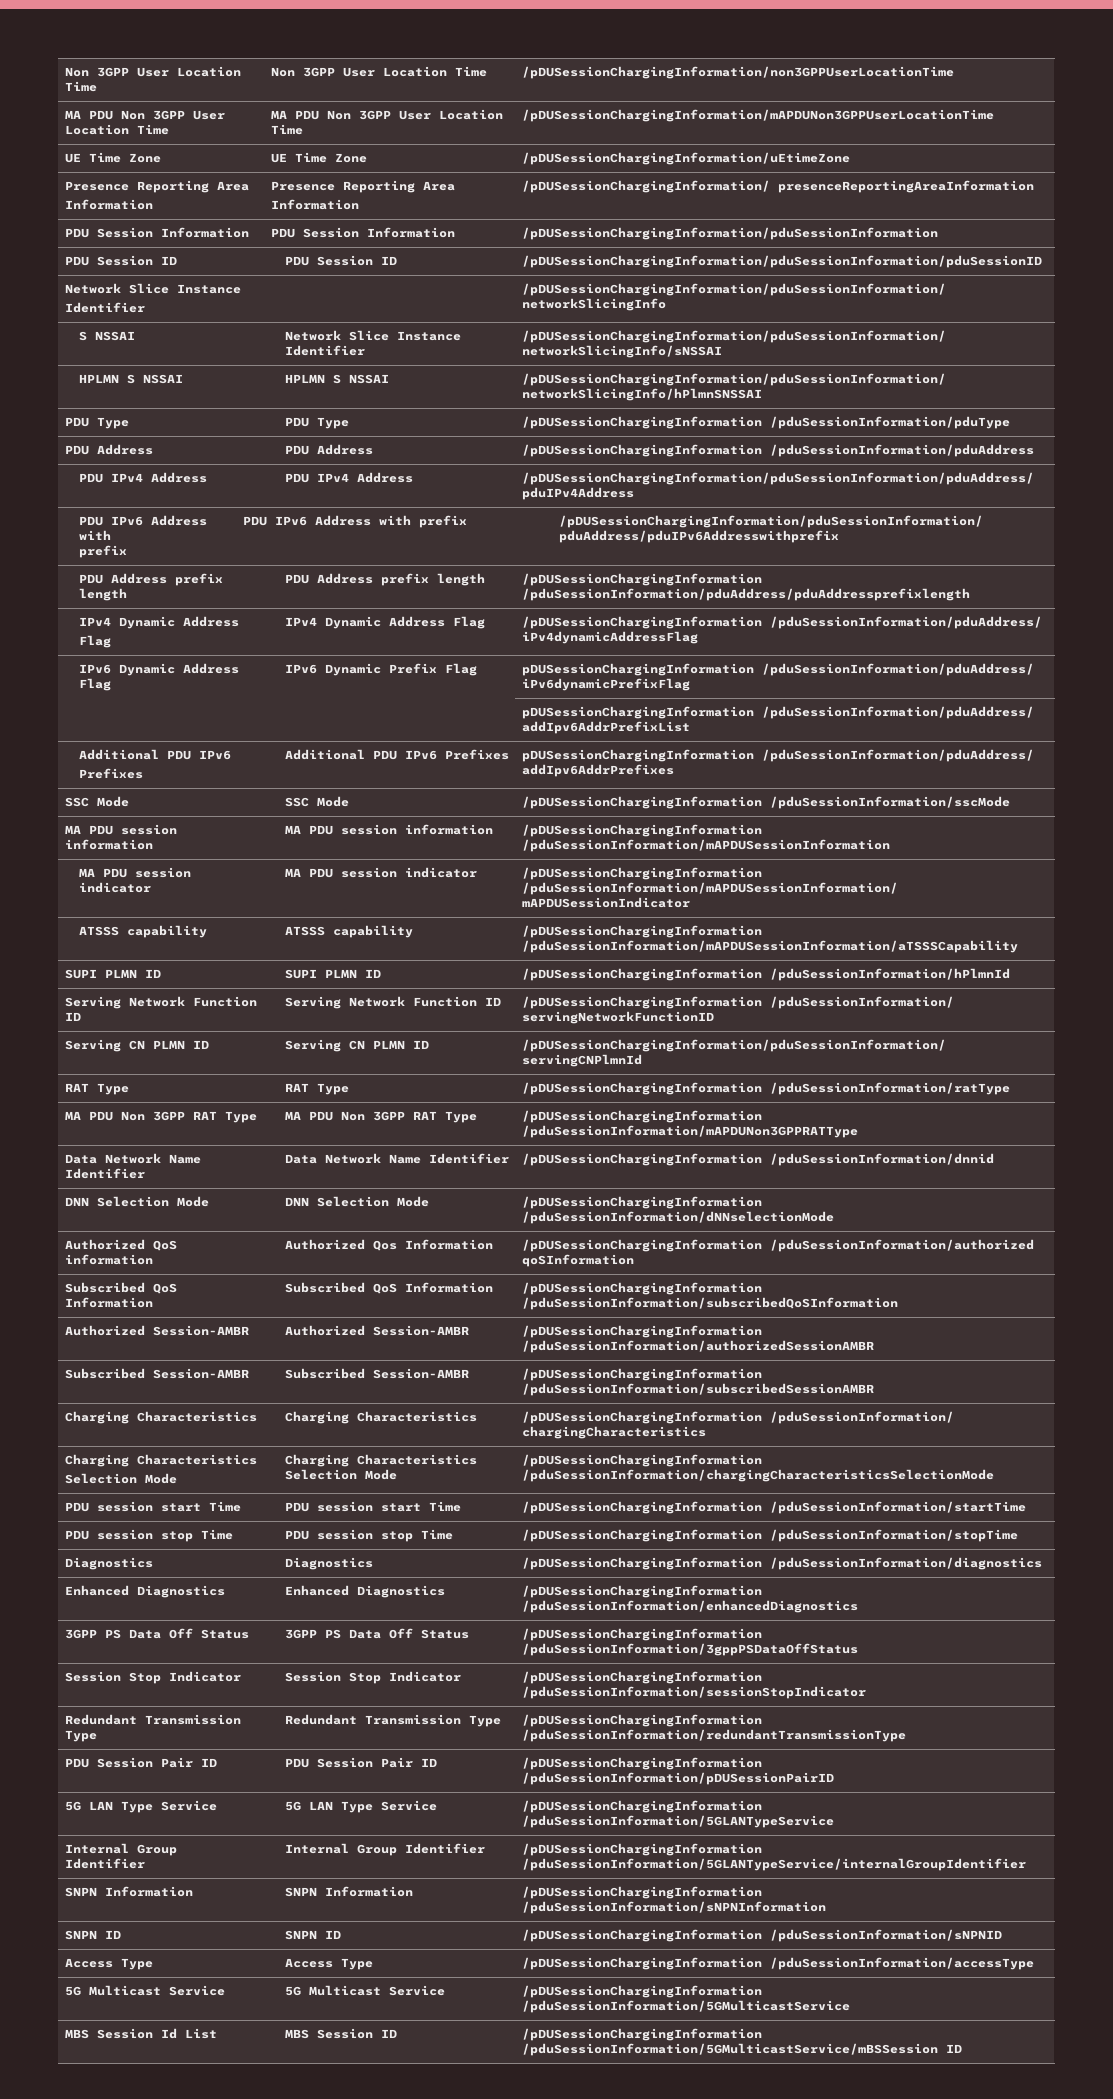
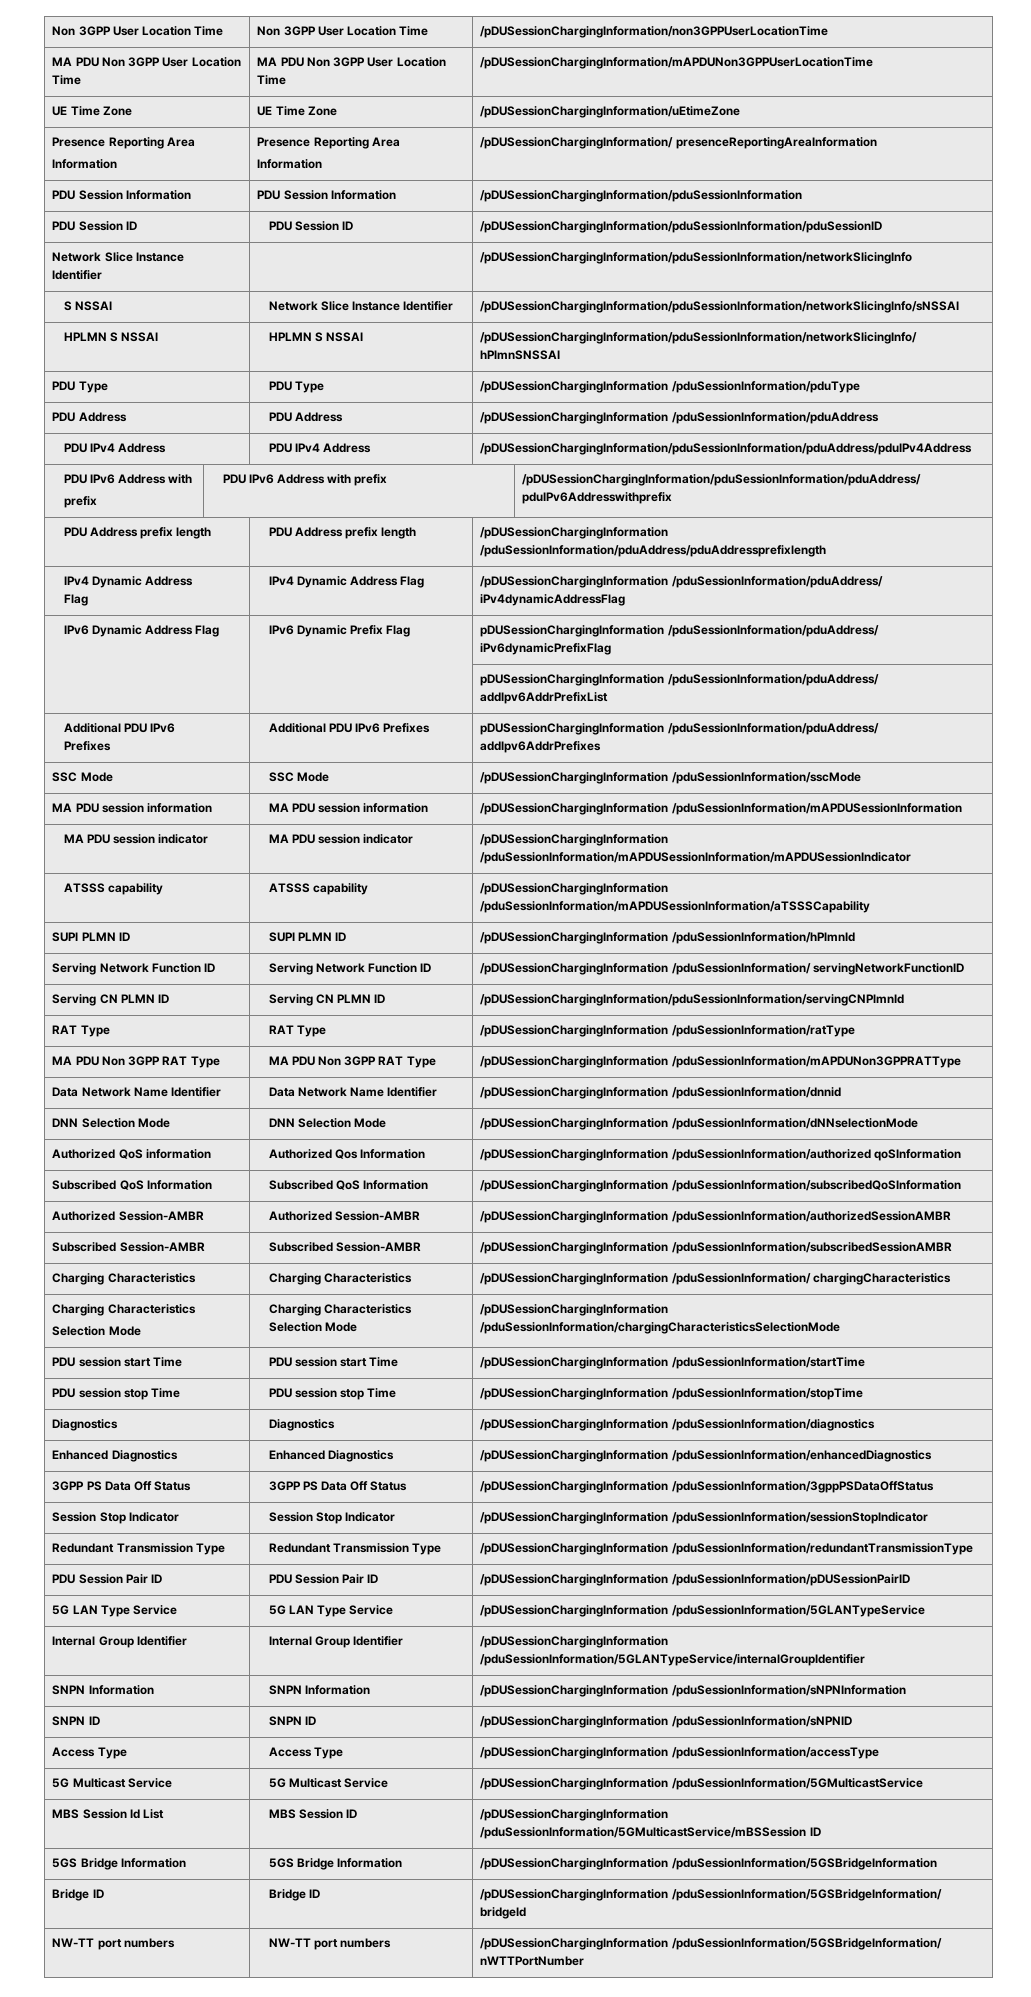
(962, 2048) none -> [52,1858,186,1870] [268,1858,402,1870] [480,1858,937,1870] [52,1889,104,1901] [268,1889,320,1901] [480,1889,942,1901] [480,1907,527,1919] [52,1938,175,1950] [268,1938,391,1950] [480,1938,942,1950] [480,1956,585,1966] // 5GS Bridge Information | 5GS Bridge Information | /pDUSessionChargingInformation /pduSessionInformation/5GSBridgeInformation // Bridge ID | Bridge ID | /pDUSessionChargingInformation /pduSessionInformation/5GSBridgeInformation/ bridgeId // NW-TT port numbers | NW-TT port numbers | /pDUSessionChargingInformation /pduSessionInformation/5GSBridgeInformation/ nWTTPortNumber

